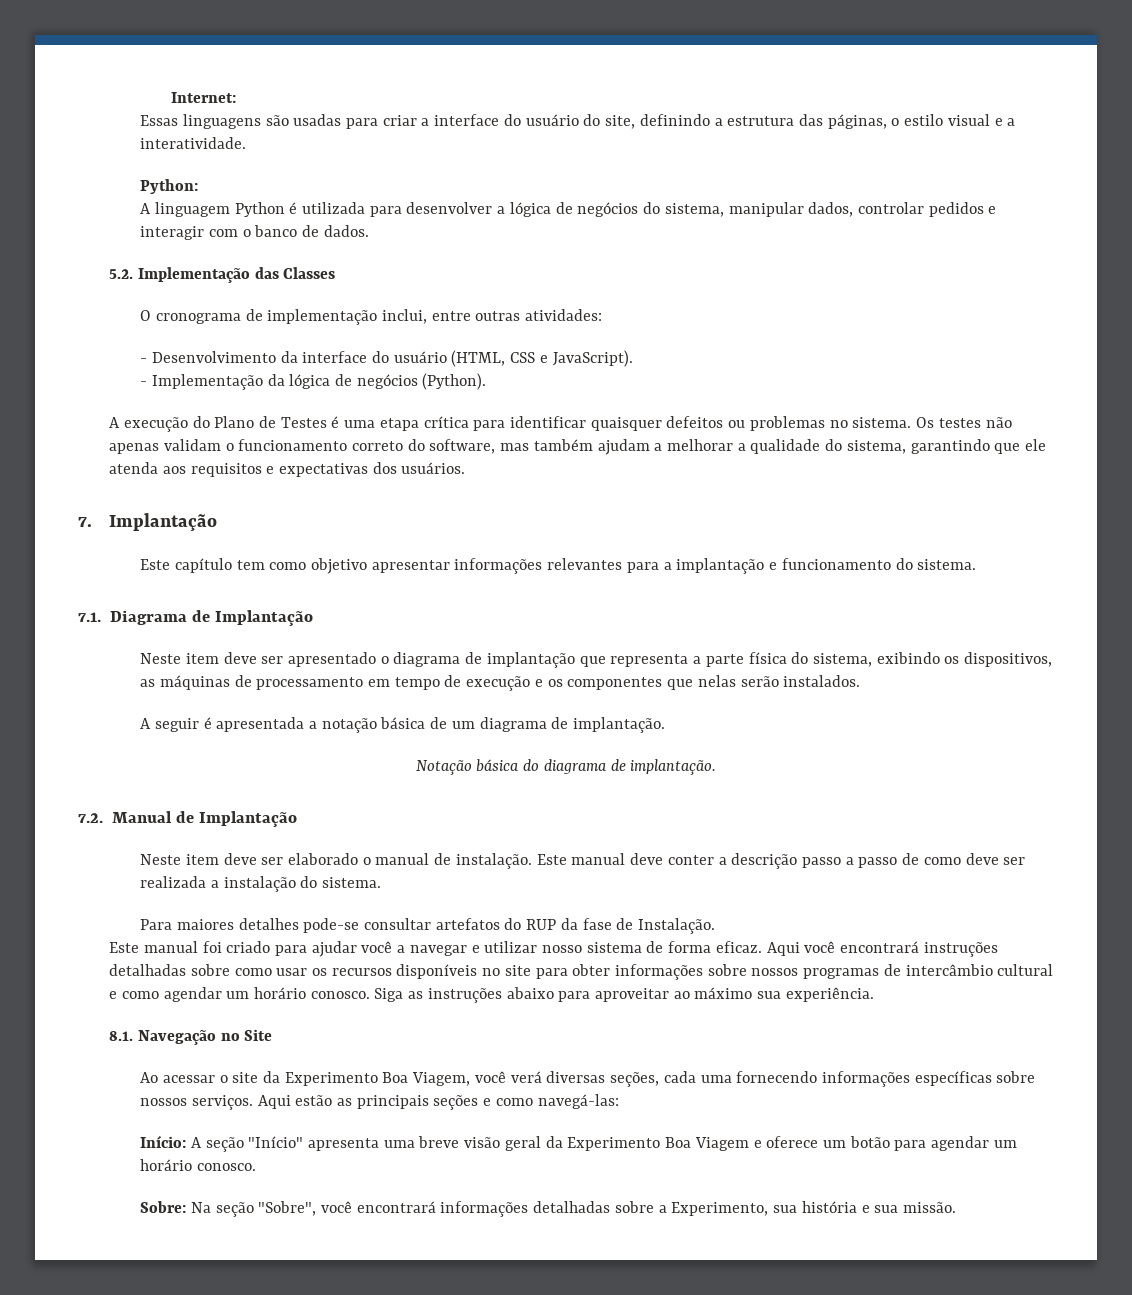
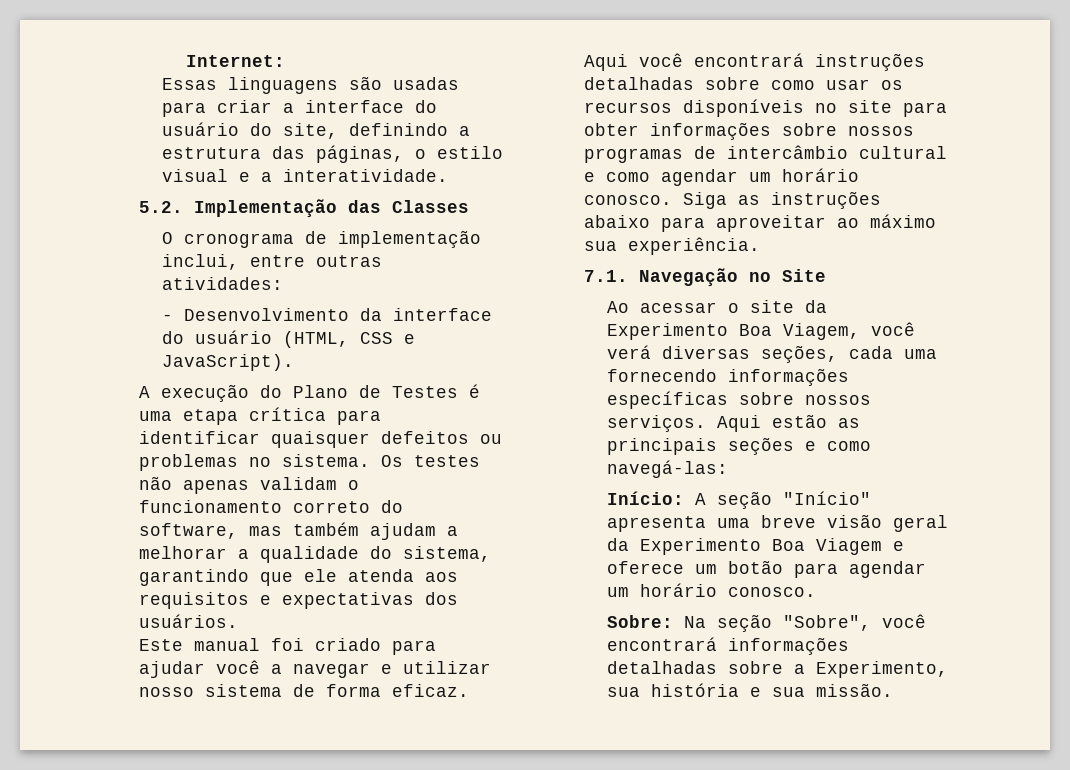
[140,179,199,194] [140,202,997,217] [140,225,369,240] // Python: // A linguagem Python é utilizada para desenvolver a lógica de negócios do sistema, manipular dados, controlar pedidos e interagir com o banco de dados. -> (449, 175) none
[140,373,487,390] // - Implementação da lógica de negócios (Python). -> (295, 362) none
[78,513,218,531] [140,558,977,574] [78,610,314,626] [140,652,1053,668] [140,675,861,691] [140,717,666,733] [415,759,717,775] [78,811,298,827] [140,853,1026,869] [140,876,382,892] [140,918,716,934] // 7. Implantação // Este capítulo tem como objetivo apresentar informações relevantes para a implantação e funcionamento do sistema. // 7.1. Diagrama de Implantação // Neste item deve ser apresentado o diagrama de implantação que representa a parte física do sistema, exibindo os dispositivos, as máquinas de processamento em tempo de execução e os componentes que nelas serão instalados. // A seguir é apresentada a notação básica de um diagrama de implantação. // Notação básica do diagrama de implantação. // 7.2. Manual de Implantação // Neste item deve ser elaborado o manual de instalação. Este manual deve conter a descrição passo a passo de como deve ser realizada a instalação do sistema. // Para maiores detalhes pode-se consultar artefatos do RUP da fase de Instalação. -> (238, 621) none
[109,1031,134,1041] 8.1. -> [583,270,628,282] 7.1.

